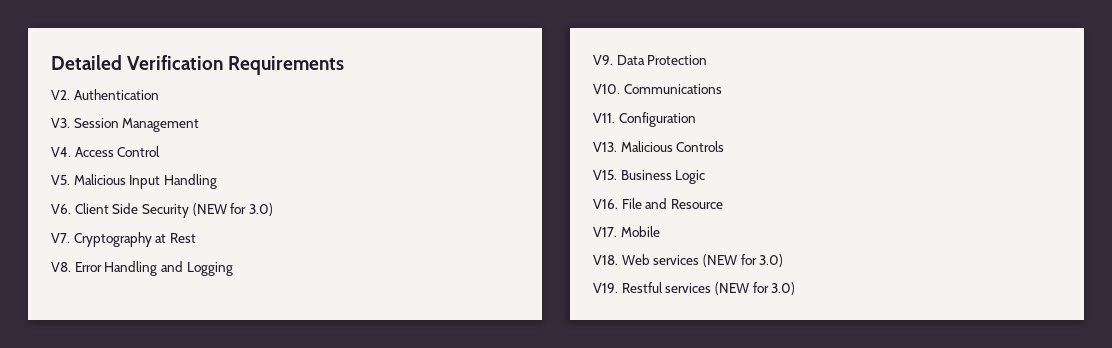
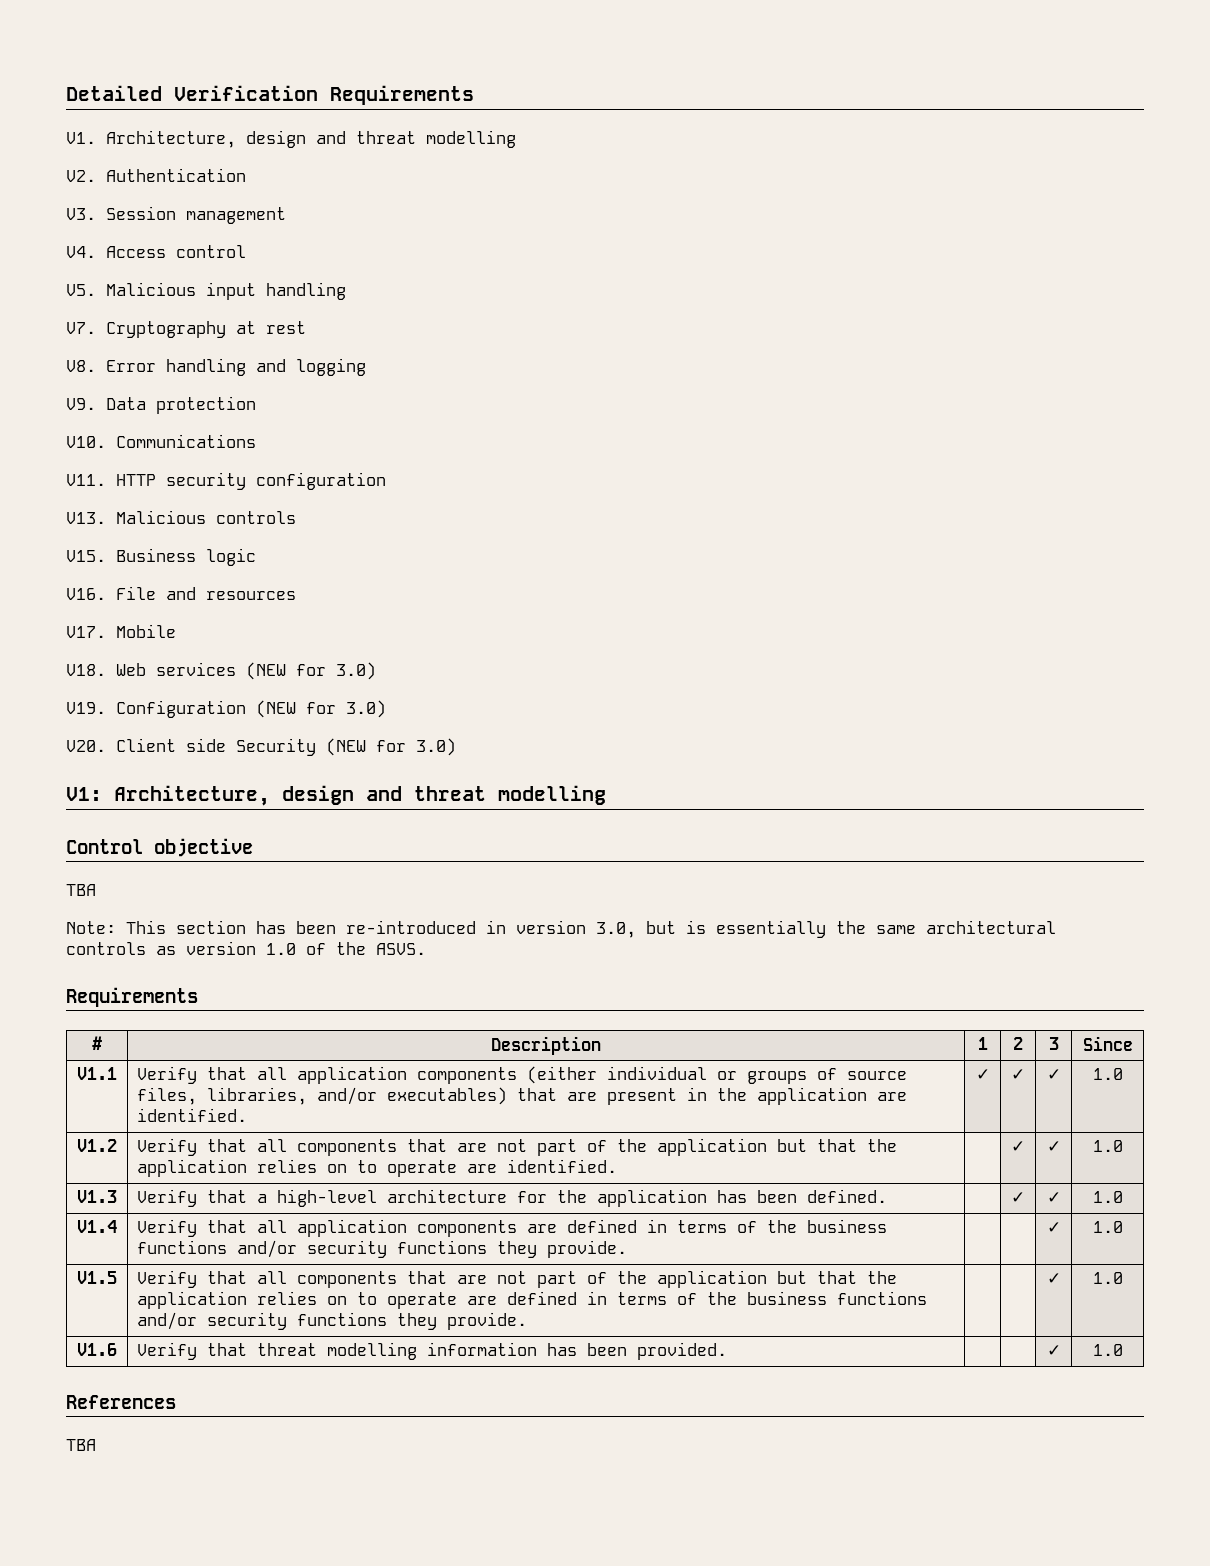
(345, 65) none -> [66,130,516,148] // V1. Architecture, design and threat modelling
[122,118,200,132] Management -> [186,207,286,224] management
[117,146,161,157] Control -> [176,245,246,258] control
[129,174,217,189] [51,203,273,218] Input Handling // V6. Client Side Security (NEW for 3.0) -> [206,282,346,300] input handling
[169,233,196,243] Rest -> [266,321,306,334] rest
[104,261,233,276] Handling and Logging -> [166,358,366,376] handling and logging
[647,55,708,65] Protection -> [156,396,256,414] protection
[618,112,696,127] Configuration -> [116,472,386,490] HTTP security configuration
[676,141,725,152] Controls -> [216,511,296,524] controls
[675,170,706,184] Logic -> [206,548,256,566] logic
[670,199,723,209] Resource -> [206,591,296,600] resources
[621,282,796,295] Restful services (NEW for 3.0) -> [116,700,386,718] [66,738,456,756] [66,785,606,806] [66,838,253,857] [66,884,96,896] [66,920,1056,938] [66,941,426,955] [66,987,198,1007] [92,1036,102,1050] [491,1036,601,1055] [977,1037,988,1050] [1013,1037,1023,1050] [1048,1037,1059,1050] [1082,1036,1133,1051] [77,1067,117,1080] [137,1066,908,1084] [137,1087,908,1105] [137,1108,248,1122] [975,1069,990,1080] [1011,1069,1025,1080] [1046,1069,1061,1080] [1092,1068,1123,1080] [77,1139,117,1152] [137,1138,898,1156] [137,1159,618,1177] [1011,1141,1025,1152] [1046,1141,1061,1152] [1092,1140,1123,1152] [77,1190,117,1203] [137,1189,888,1207] [1011,1192,1025,1203] [1046,1192,1061,1203] [1092,1191,1123,1203] [77,1220,117,1233] [137,1219,888,1237] [137,1240,628,1258] [1046,1222,1061,1233] [1092,1221,1123,1233] [77,1271,117,1284] [137,1270,898,1288] [137,1291,928,1309] [137,1312,528,1330] [1046,1273,1061,1284] [1092,1272,1123,1284] [77,1343,117,1356] [137,1342,728,1360] [1046,1345,1061,1356] [1092,1344,1123,1356] [66,1395,176,1409] [66,1439,96,1451] Configuration (NEW for 3.0) // V20. Client side Security (NEW for 3.0) // V1: Architecture, design and threat modelling // Control objective // TBA // Note: This section has been re-introduced in version 3.0, but is essentially the same architectural controls as version 1.0 of the ASVS. // Requirements // # | Description | 1 | 2 | 3 | Since // V1.1 | Verify that all application components (either individual or groups of source files, libraries, and/or executables) that are present in the application are identified. | ✓ | ✓ | ✓ | 1.0 // V1.2 | Verify that all components that are not part of the application but that the application relies on to operate are identified. | | ✓ | ✓ | 1.0 // V1.3 | Verify that a high-level architecture for the application has been defined. | | ✓ | ✓ | 1.0 // V1.4 | Verify that all application components are defined in terms of the business functions and/or security functions they provide. | | | ✓ | 1.0 // V1.5 | Verify that all components that are not part of the application but that the application relies on to operate are defined in terms of the business functions and/or security functions they provide. | | | ✓ | 1.0 // V1.6 | Verify that threat modelling information has been provided. | | | ✓ | 1.0 // References // TBA

